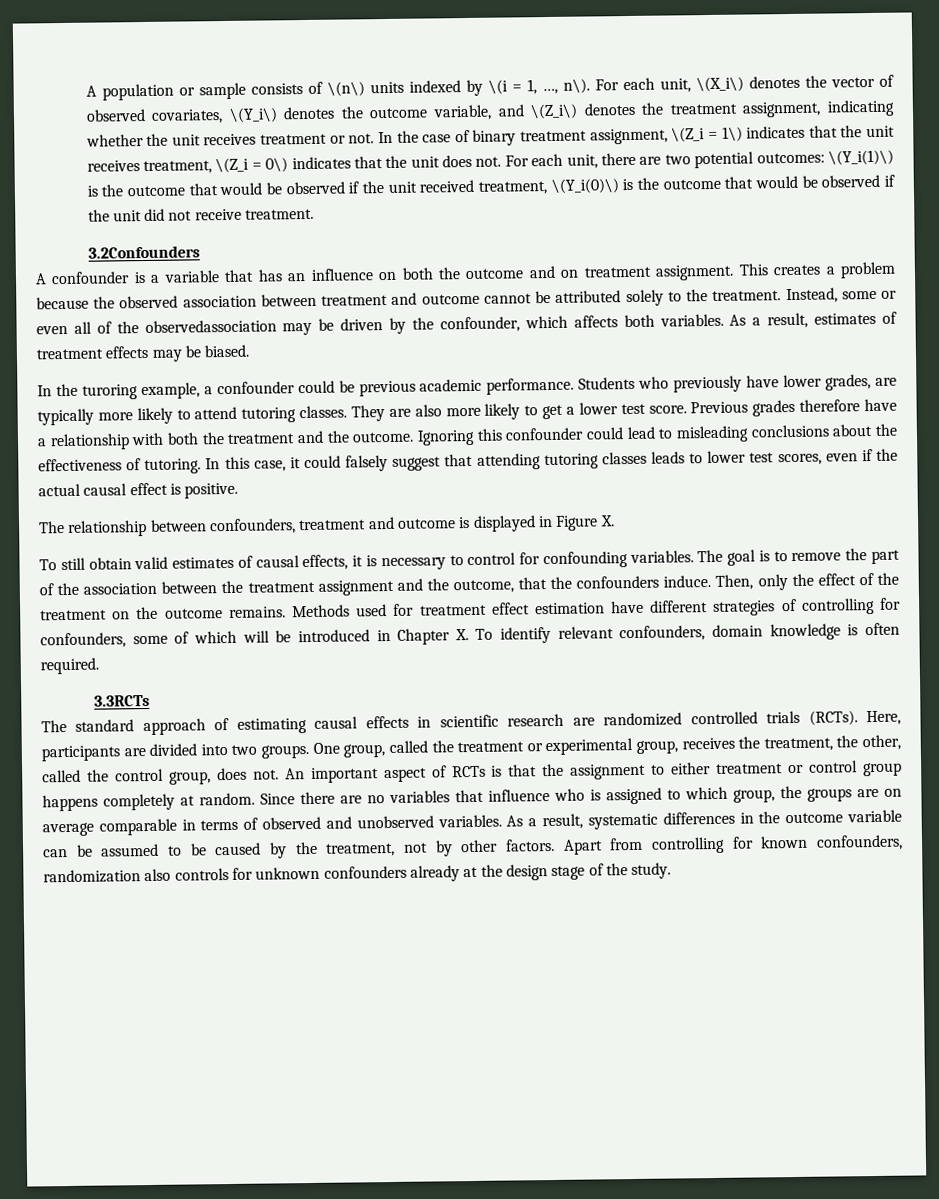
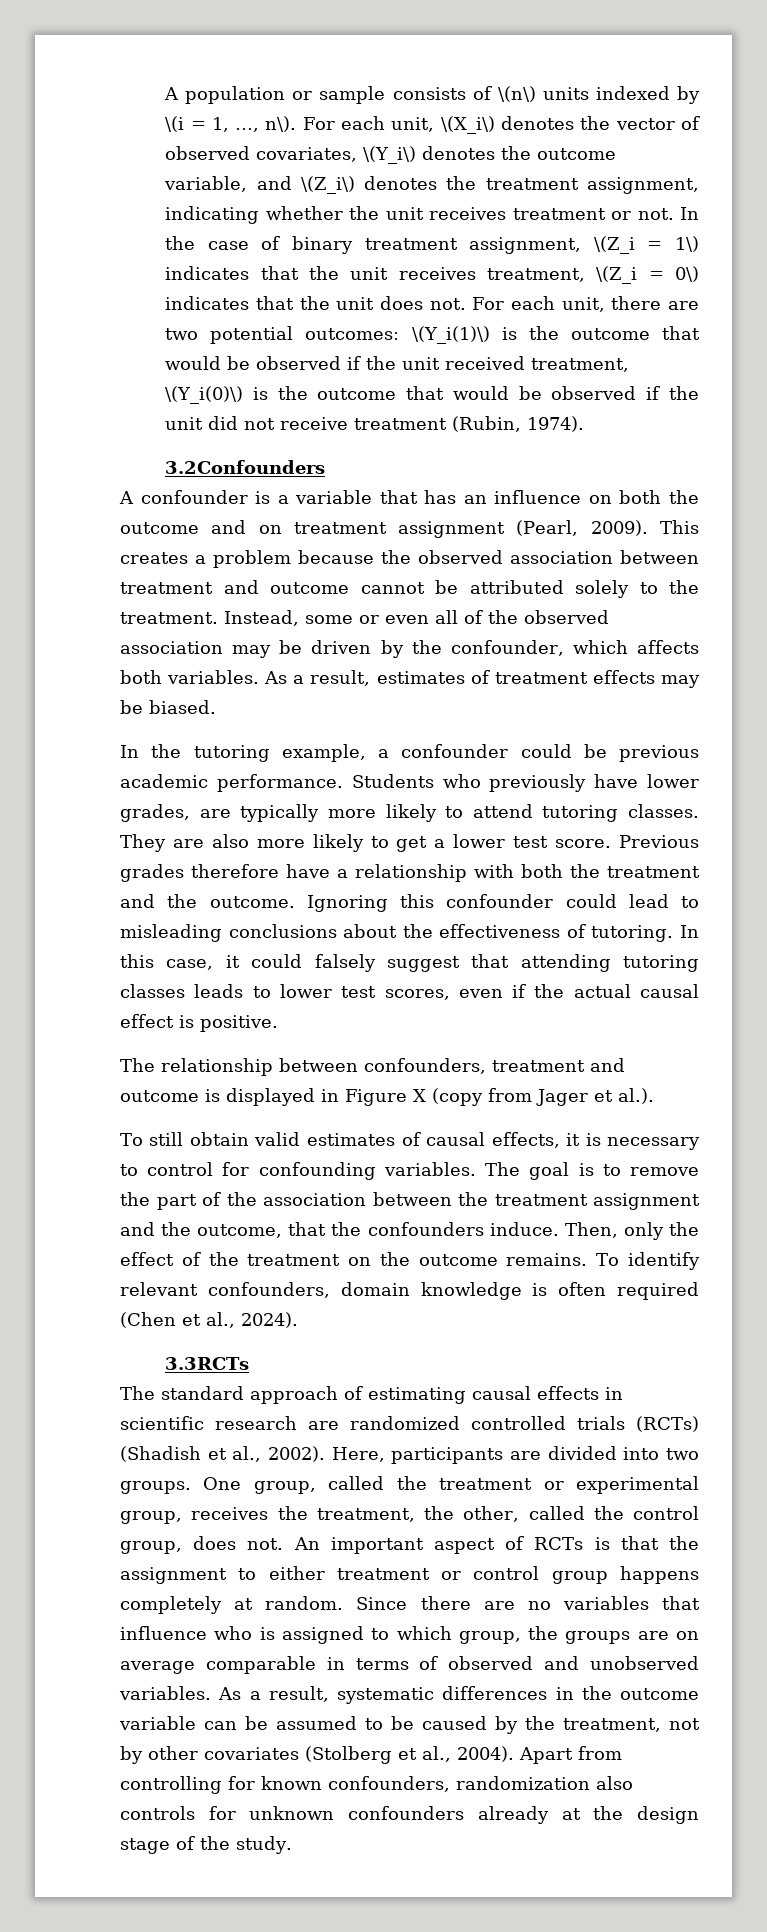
[245,208,315,220] treatment. -> [354,416,585,432] treatment (Rubin, 1974).
[655,264,735,281] assignment. -> [398,520,648,538] assignment (Pearl, 2009).
[144,319,277,334] observedassociation -> [524,610,609,624] [120,641,223,654] observed association
[81,384,138,400] turoring -> [193,745,270,762] tutoring
[599,515,615,527] X. -> [413,1088,654,1106] X (copy from Jager et al.).
[291,597,901,618] [40,628,469,649] Methods used for treatment effect estimation have different strategies of controlling for confounders, some of which will be introduced in Chapter X. -> (588, 1259) none
[40,657,99,675] required. -> [616,1282,699,1300] [120,1312,298,1328] required (Chen et al., 2024).
[808,710,858,726] (RCTs). -> [636,1416,700,1432] [120,1446,325,1462] (RCTs) (Shadish et al., 2002).
[505,838,555,852] factors. -> [204,1746,514,1764] covariates (Stolberg et al., 2004).

